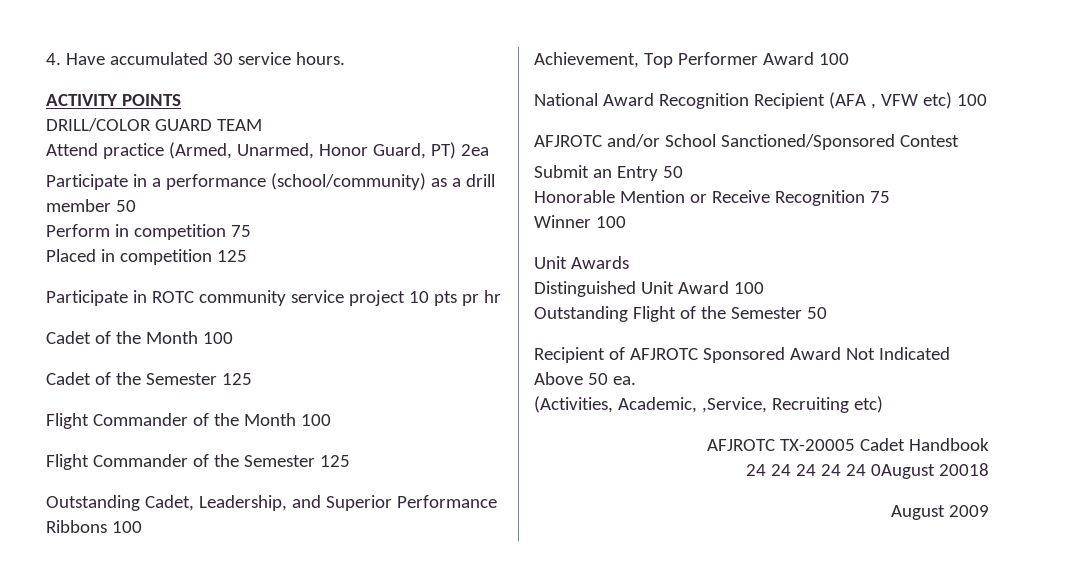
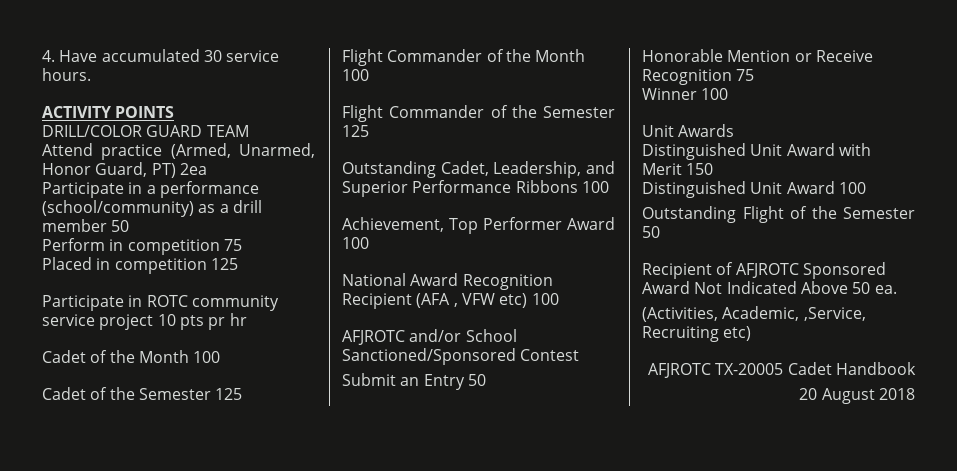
(629, 262) none -> [642,143,871,160] [642,163,714,175] // Distinguished Unit Award with Merit 150
[746,463,989,479] [891,505,989,520] 24 24 24 24 24 0August 20018 // August 2009 -> [799,388,915,404] 20 August 2018

